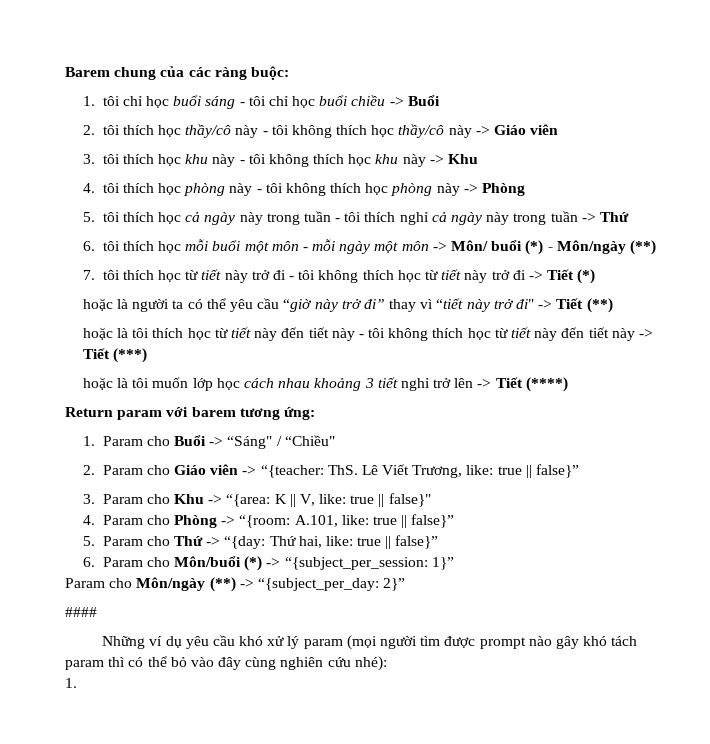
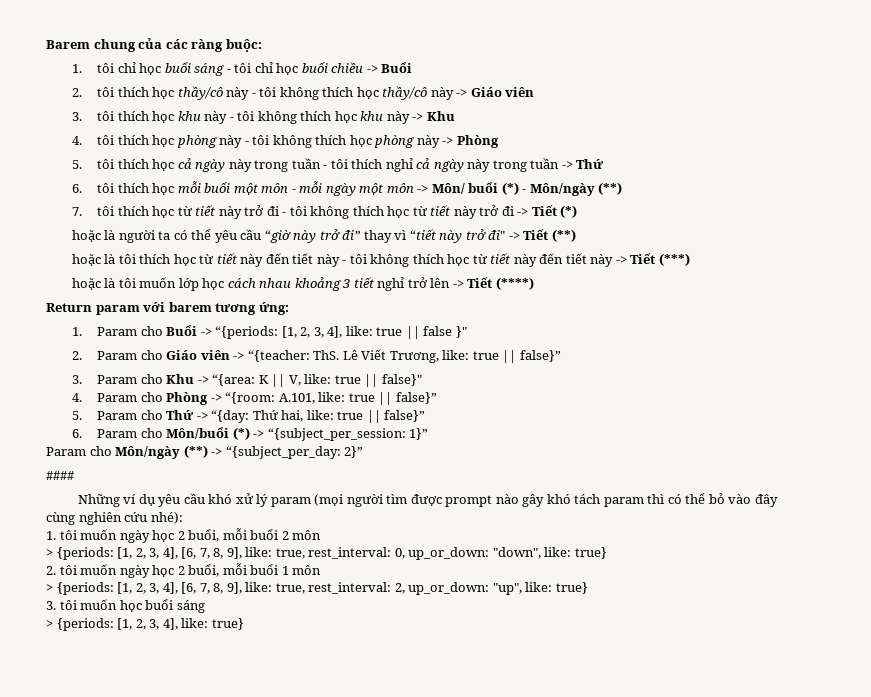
[227,435,335,449] “Sáng" / “Chiều" -> [215,326,467,339] “{periods: [1, 2, 3, 4], like: true || false }"
(77, 683) none -> [59,528,322,543] [46,547,607,560] [46,563,322,578] [46,582,588,595] [46,599,205,613] [46,618,244,631] tôi muốn ngày học 2 buổi, mỗi buổi 2 môn // > {periods: [1, 2, 3, 4], [6, 7, 8, 9], like: true, rest_interval: 0, up_or_down: "down", like: true} // 2. tôi muốn ngày học 2 buổi, mỗi buổi 1 môn // > {periods: [1, 2, 3, 4], [6, 7, 8, 9], like: true, rest_interval: 2, up_or_down: "up", like: true} // 3. tôi muốn học buổi sáng // > {periods: [1, 2, 3, 4], like: true}

